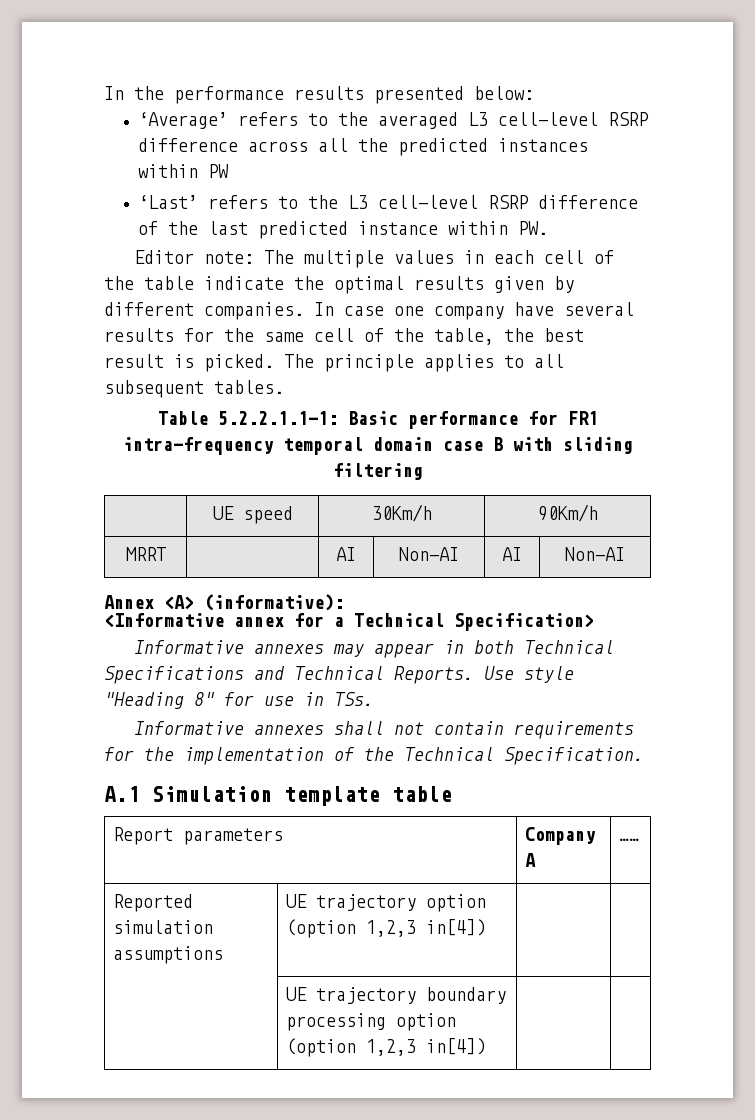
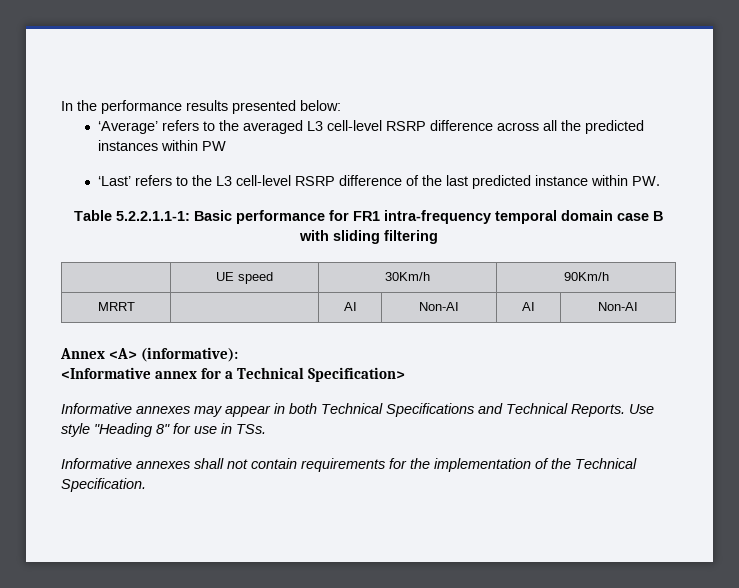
[134,250,615,268] [104,276,574,294] [104,302,634,320] [104,328,584,345] [104,354,564,372] [104,380,284,398] // Editor note: The multiple values in each cell of the table indicate the optimal results given by different companies. In case one company have several results for the same cell of the table, the best result is picked. The principle applies to all subsequent tables. -> (660, 181) none
[104,786,452,806] [113,827,284,845] [525,827,597,845] [525,853,537,867] [619,838,640,841] [113,894,194,912] [113,920,214,934] [113,946,224,964] [286,894,487,912] [286,919,487,938] [286,987,507,1004] [286,1013,457,1031] [286,1038,487,1057] // A.1 Simulation template table // Report parameters | Company A | …… // Reported simulation assumptions | UE trajectory option (option 1,2,3 in[4]) | | // | UE trajectory boundary processing option (option 1,2,3 in[4]) | | -> (146, 485) none

